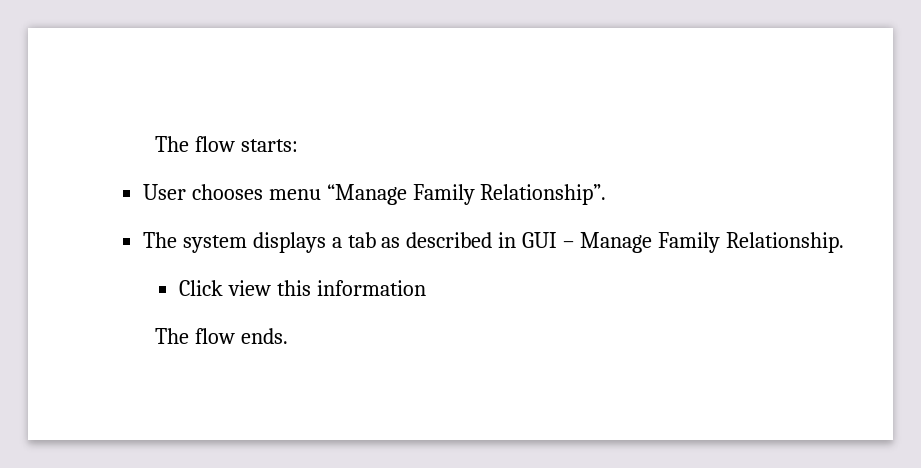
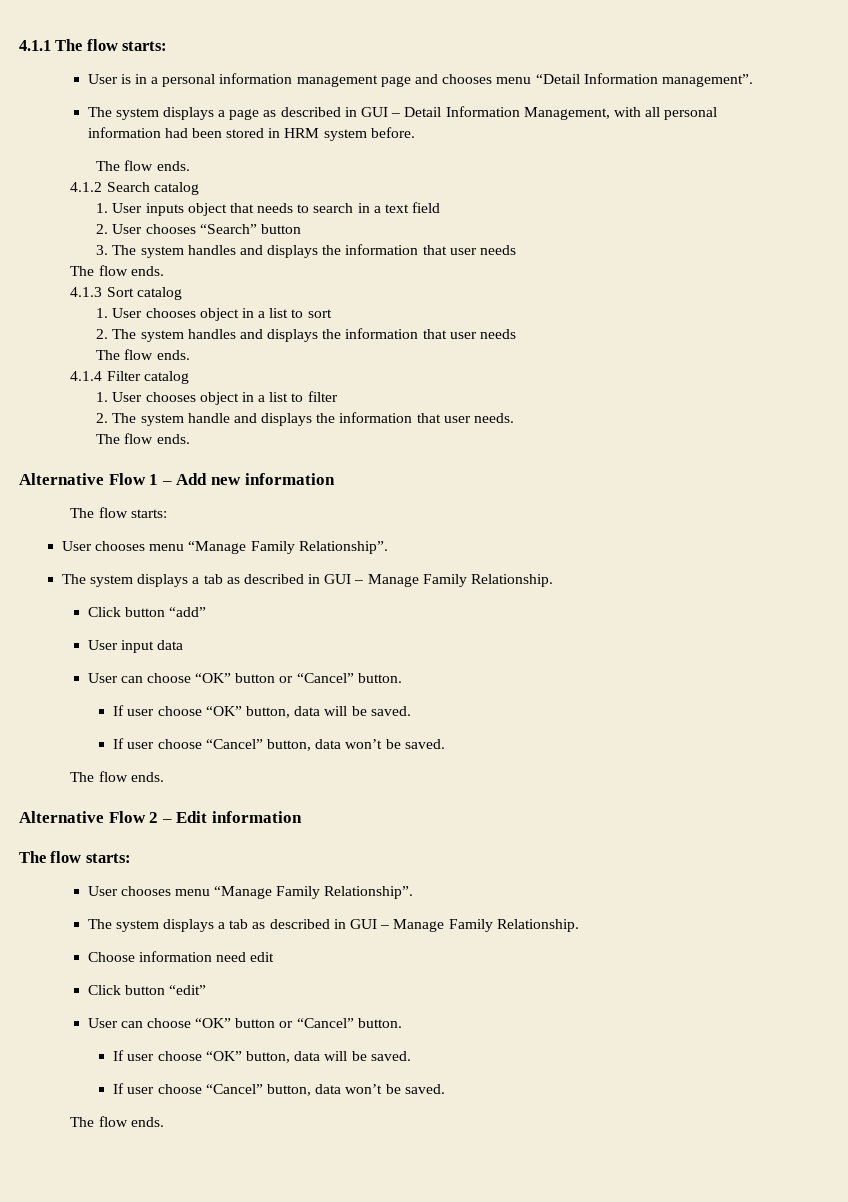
(155, 144) none -> [19,39,168,51] [87,73,753,87] [87,106,718,120] [87,127,415,141] [96,160,190,171] [70,182,199,195] [96,202,441,216] [96,224,301,234] [96,244,517,258] [70,265,164,276] [70,287,182,300] [96,308,332,321] [96,328,517,342] [96,349,190,360] [70,371,189,384] [96,391,338,405] [96,412,515,426] [96,433,190,444] [19,473,335,485] 4.1.1 The flow starts: // User is in a personal information management page and chooses menu “Detail Information management”. // The system displays a page as described in GUI – Detail Information Management, with all personal information had been stored in HRM system before. // The flow ends. // 4.1.2 Search catalog // 1. User inputs object that needs to search in a text field // 2. User chooses “Search” button // 3. The system handles and displays the information that user needs // The flow ends. // 4.1.3 Sort catalog // 1. User chooses object in a list to sort // 2. The system handles and displays the information that user needs // The flow ends. // 4.1.4 Filter catalog // 1. User chooses object in a list to filter // 2. The system handle and displays the information that user needs. // The flow ends. // Alternative Flow 1 – Add new information //
[228,280,427,296] view this information -> [124,607,206,617] [87,640,183,653] [87,673,402,683] [113,705,411,718] [113,738,445,751] [70,771,164,782] [19,811,302,823] [19,851,131,863] [87,886,414,899] [87,919,579,932] [87,951,275,962] [87,985,206,995] [87,1018,402,1028] [113,1050,411,1063] [113,1083,445,1096] button “add” // User input data // User can choose “OK” button or “Cancel” button. // If user choose “OK” button, data will be saved. // If user choose “Cancel” button, data won’t be saved. // The flow ends. // Alternative Flow 2 – Edit information // The flow starts: // User chooses menu “Manage Family Relationship”. // The system displays a tab as described in GUI – Manage Family Relationship. // Choose information need edit // Click button “edit” // User can choose “OK” button or “Cancel” button. // If user choose “OK” button, data will be saved. // If user choose “Cancel” button, data won’t be saved.

